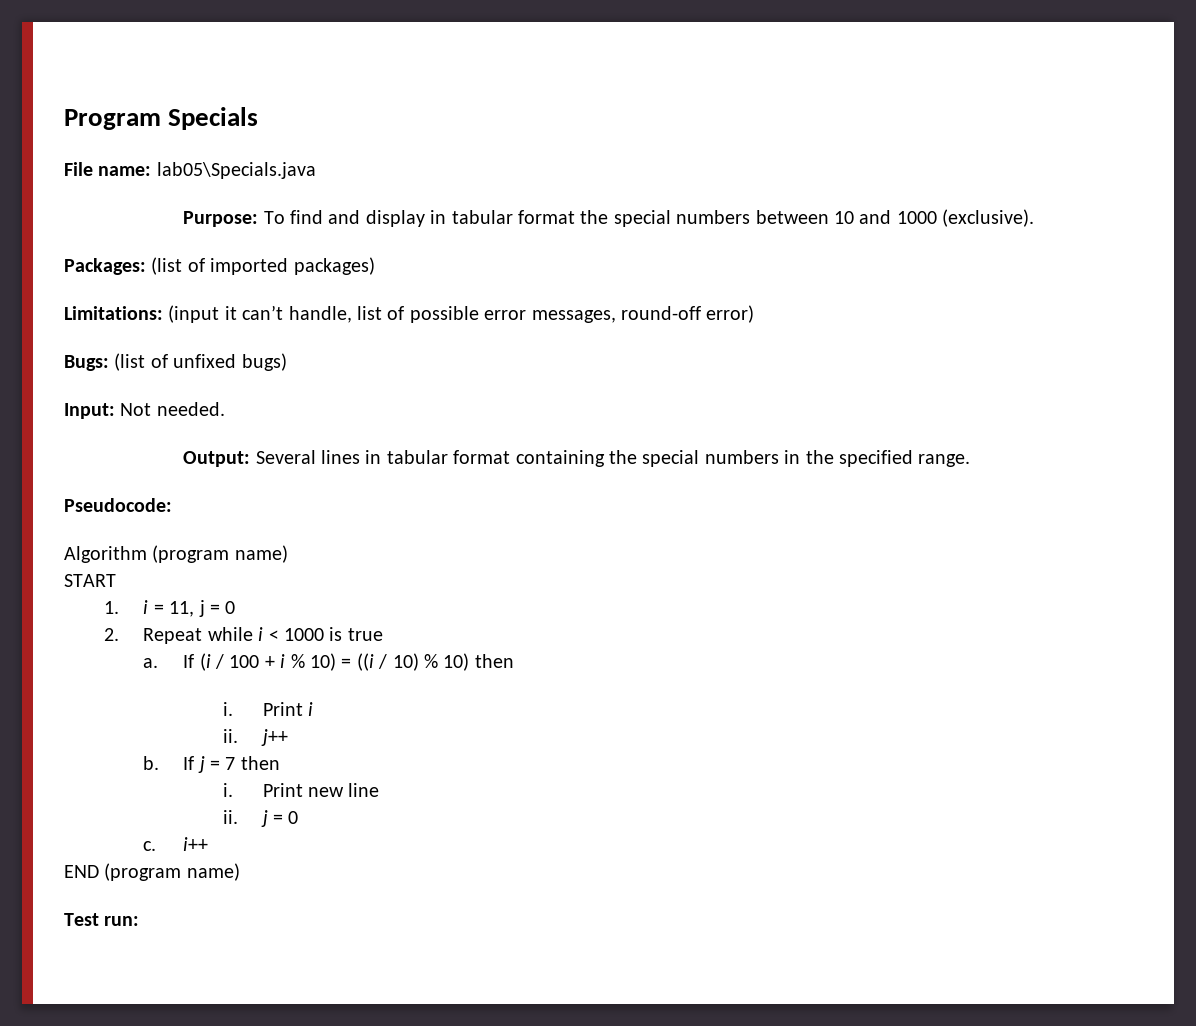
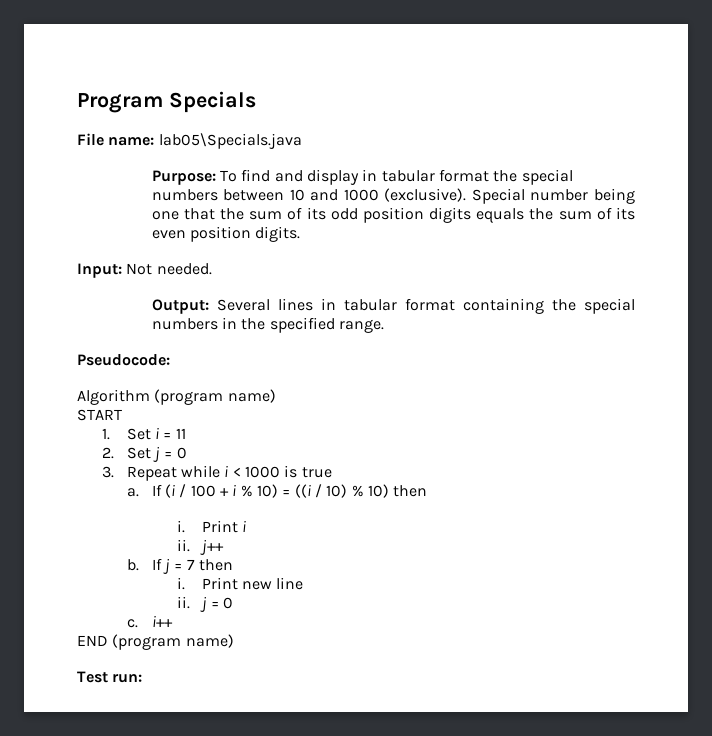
[64,257,375,275] [64,305,755,323] [64,353,287,371] // Packages: (list of imported packages) // Limitations: (input it can’t handle, list of possible error messages, round-off error) // Bugs: (list of unfixed bugs) -> [471,188,635,204] [151,207,635,223] [151,226,301,242] Special number being one that the sum of its odd position digits equals the sum of its even position digits.
(119, 607) none -> [126,428,151,440] Set
[169,600,236,617] [103,628,119,641] 11, j = 0 // 2. -> [175,428,186,439] [101,446,187,462] [101,466,114,478] 11 // 2. Set j = 0 // 3.

